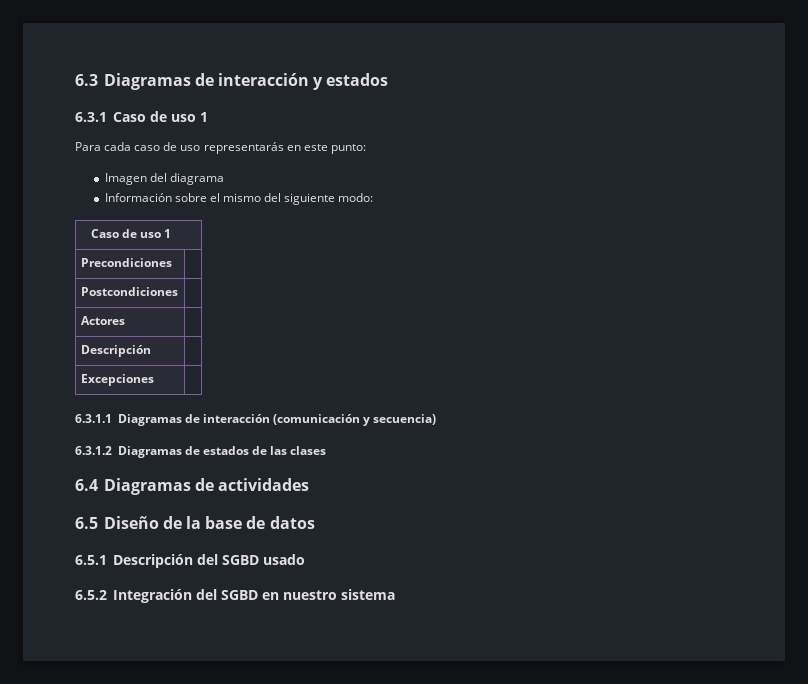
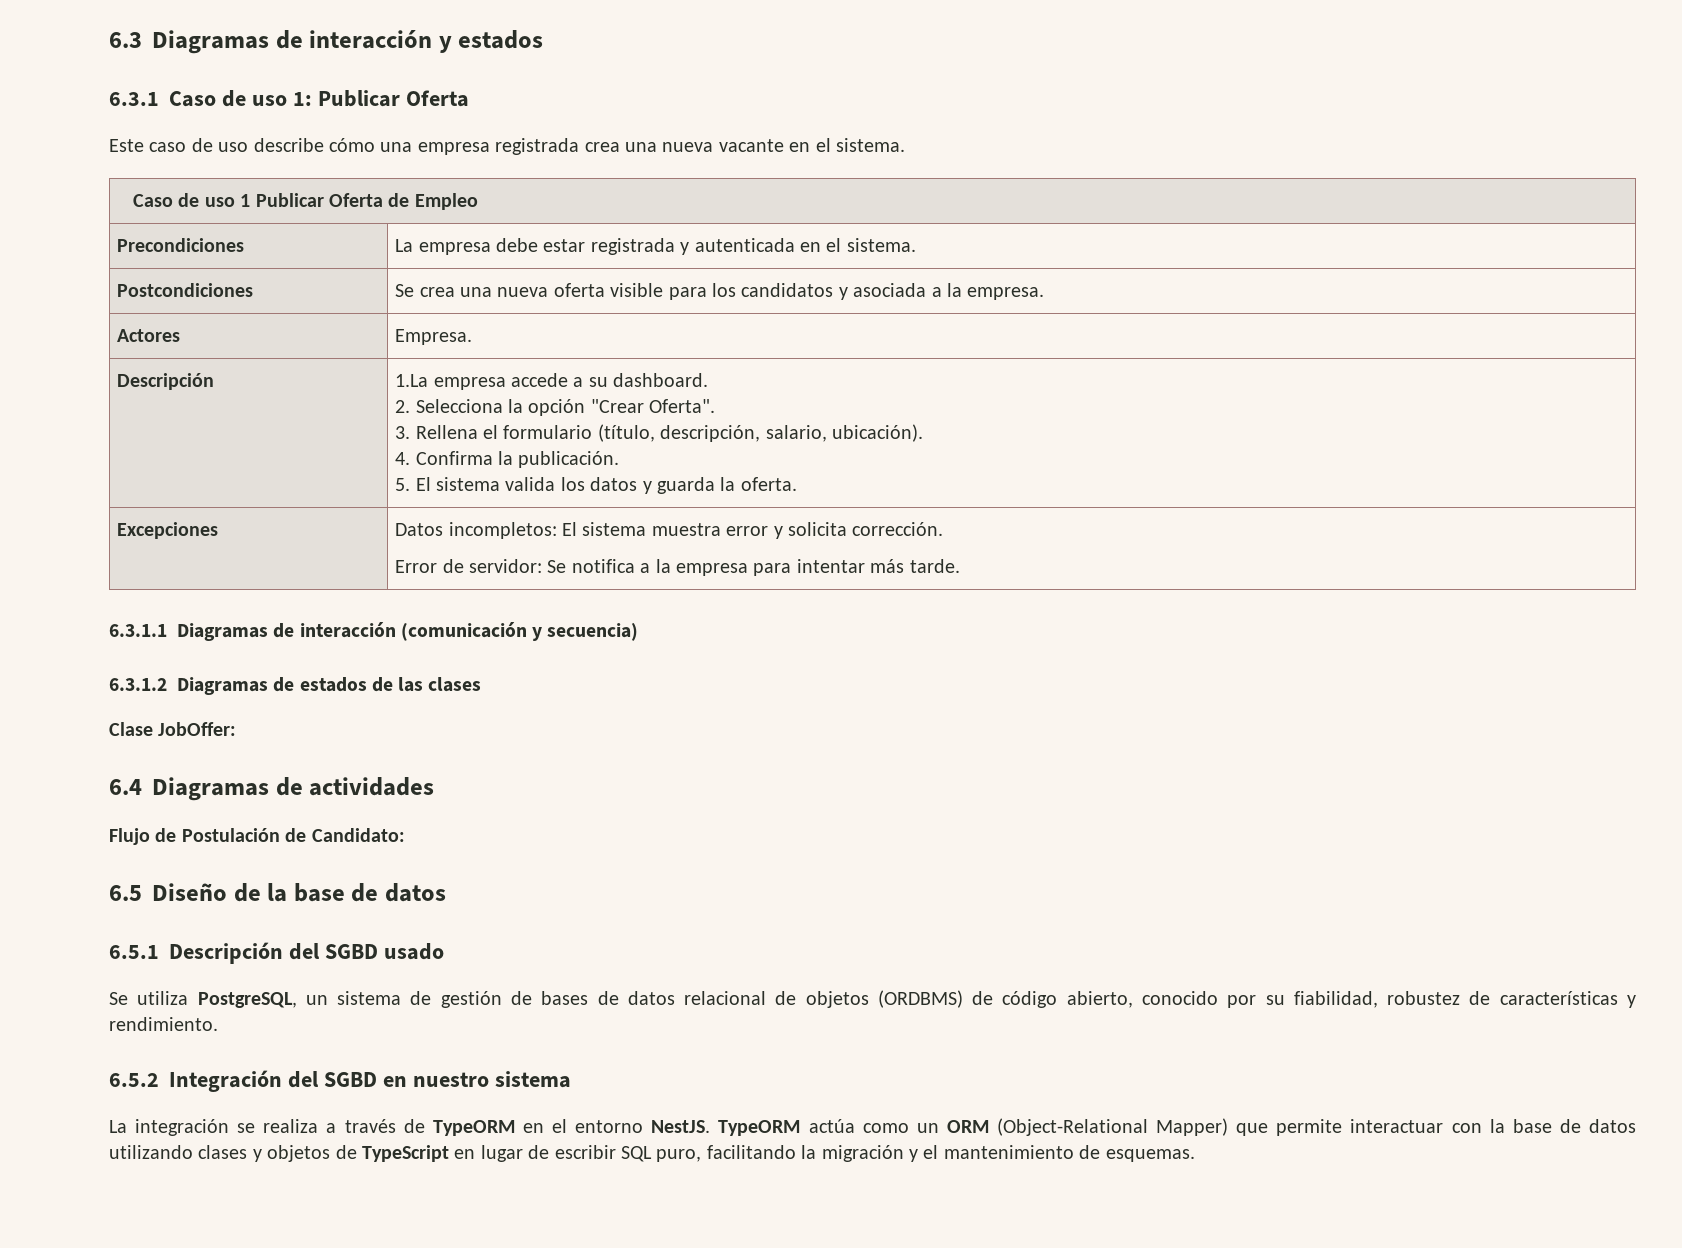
[199,112,208,122] [75,142,366,154] [104,173,224,185] [104,193,374,205] [91,229,172,238] [80,258,172,267] [80,287,178,296] 1 // Para cada caso de uso representarás en este punto: // Imagen del diagrama // Información sobre el mismo del siguiente modo: // Caso de uso 1 // Precondiciones | // Postcondiciones | -> [292,90,469,107] [109,138,905,155] [132,193,478,210] [117,238,245,252] [395,238,916,255] [117,283,254,297] [395,283,1045,300] 1: Publicar Oferta // Este caso de uso describe cómo una empresa registrada crea una nueva vacante en el sistema. // Caso de uso 1 Publicar Oferta de Empleo // Precondiciones | La empresa debe estar registrada y autenticada en el sistema. // Postcondiciones | Se crea una nueva oferta visible para los candidatos y asociada a la empresa.
(125, 320) none -> [395,329,473,345] Empresa.
[80,374,154,386] // Excepciones | -> [395,373,709,390] [395,399,716,416] [395,424,924,442] [395,451,620,468] [395,477,797,494] [117,522,219,539] [395,522,944,539] [395,559,960,576] 1.La empresa accede a su dashboard. // 2. Selecciona la opción "Crear Oferta". // 3. Rellena el formulario (título, descripción, salario, ubicación). // 4. Confirma la publicación. // 5. El sistema valida los datos y guarda la oferta. // Excepciones | Datos incompletos: El sistema muestra error y solicita corrección. // Error de servidor: Se notifica a la empresa para intentar más tarde.
(327, 450) none -> [109,722,237,736] // Clase JobOffer:
(310, 484) none -> [109,828,405,845] // Flujo de Postulación de Candidato:
(305, 559) none -> [109,990,1636,1008] [109,1017,218,1031] // Se utiliza PostgreSQL, un sistema de gestión de bases de datos relacional de objetos (ORDBMS) de código abierto, conocido por su fiabilidad, robustez de características y rendimiento.
(395, 594) none -> [109,1118,1636,1136] [109,1145,1195,1162] // La integración se realiza a través de TypeORM en el entorno NestJS. TypeORM actúa como un ORM (Object-Relational Mapper) que permite interactuar con la base de datos utilizando clases y objetos de TypeScript en lugar de escribir SQL puro, facilitando la migración y el mantenimiento de esquemas.

